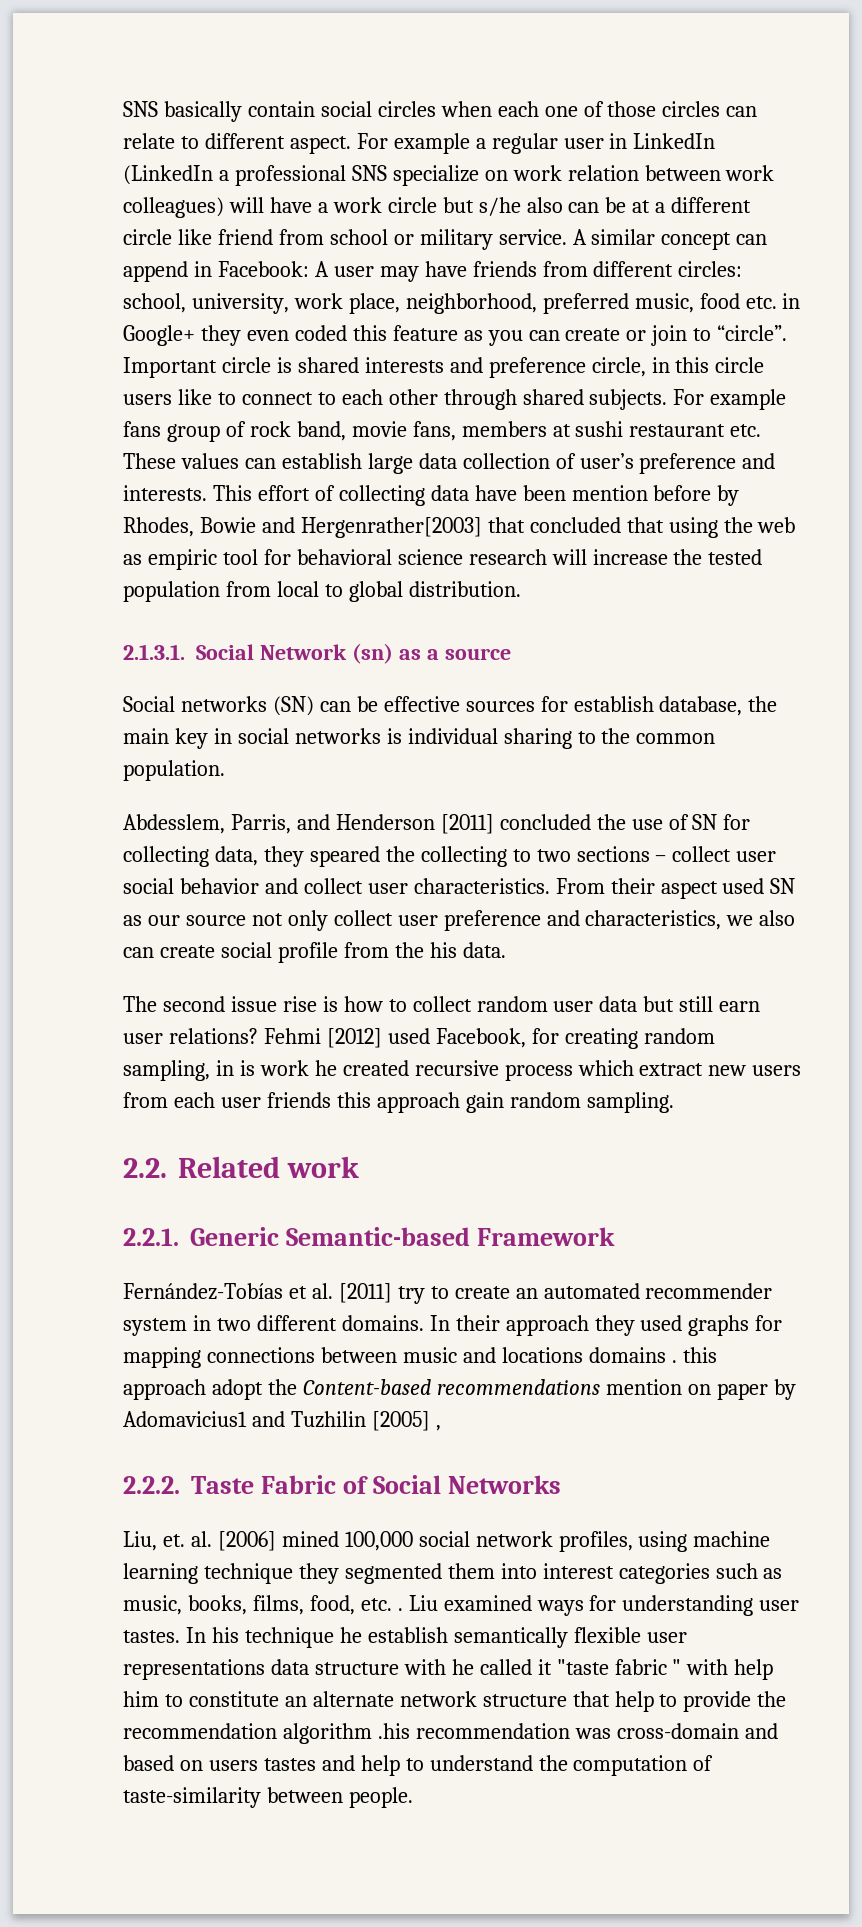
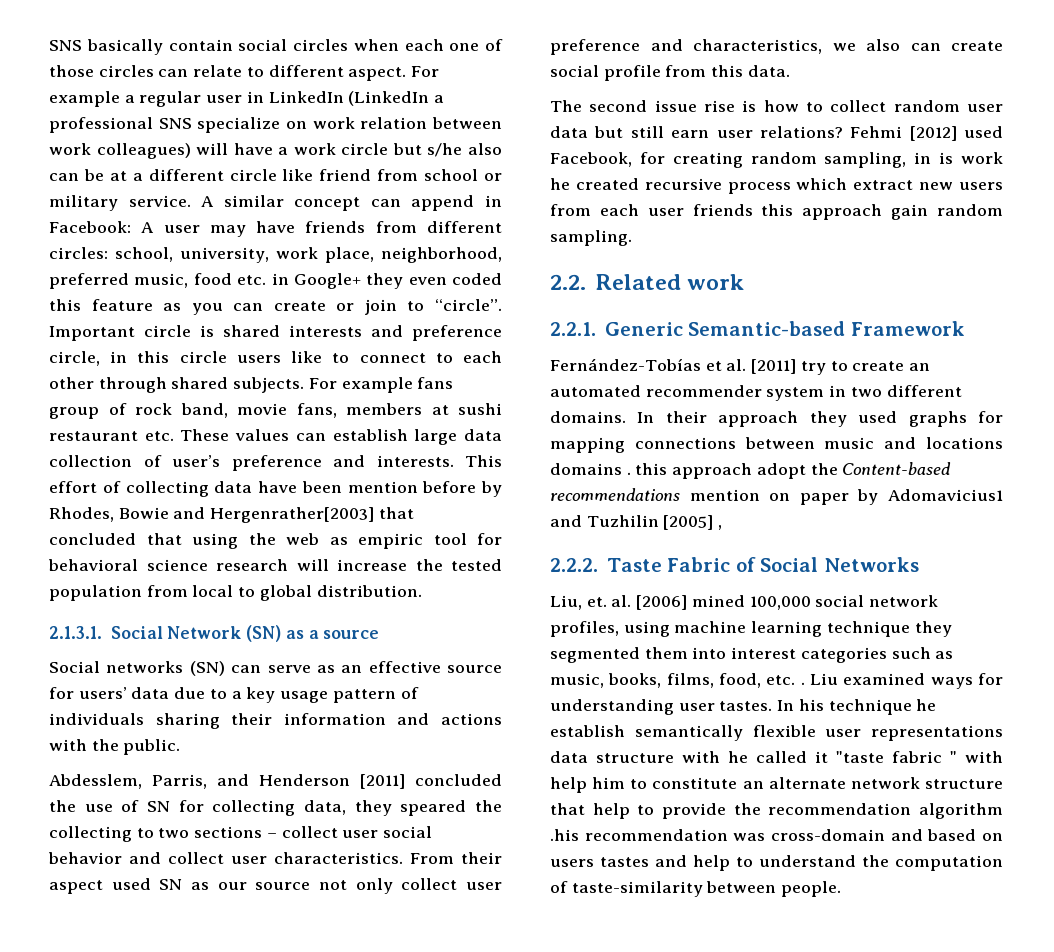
[351,643,393,664] (sn) -> [246,625,282,642] (SN)
[356,696,778,716] [123,728,716,749] [123,760,225,781] be effective sources for establish database, the main key in social networks is individual sharing to the common population. -> [267,661,502,673] [49,687,419,703] [49,713,502,729] [49,739,181,755] serve as an effective source for users’ data due to a key usage pattern of individuals sharing their information and actions with the public.
[394,942,457,958] the his -> [711,65,744,77] this

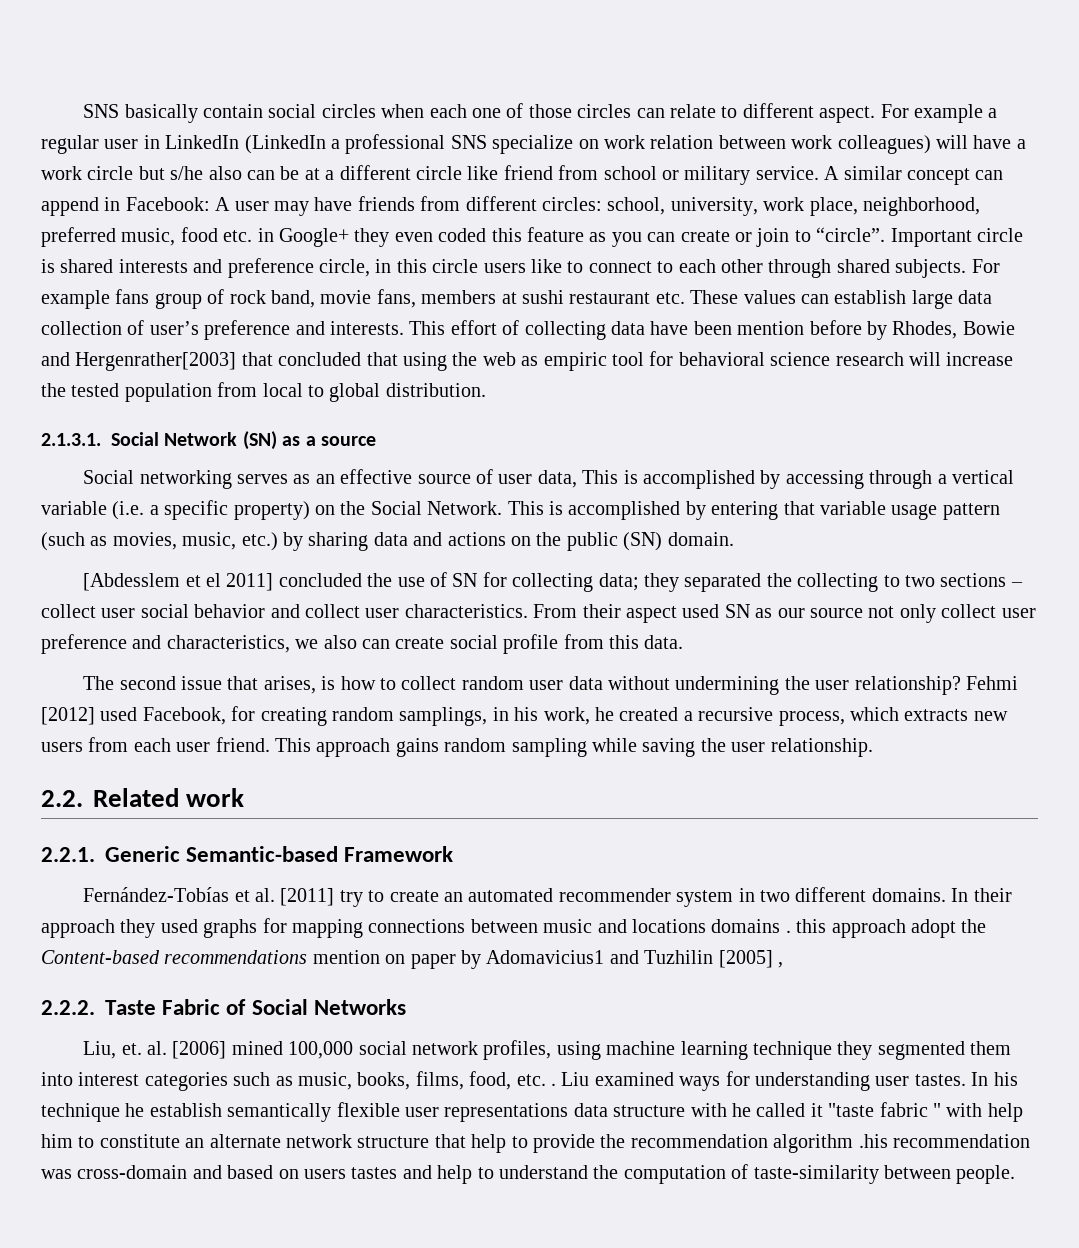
[106,661,502,676] [49,687,419,703] [49,713,502,729] [49,739,181,755] [49,774,405,789] networks (SN) can serve as an effective source for users’ data due to a key usage pattern of individuals sharing their information and actions with the public. // Abdesslem, Parris, and Henderson [2011] -> [139,469,1015,489] [41,500,1000,520] [41,532,734,551] [83,573,274,591] networking serves as an effective source of user data, This is accomplished by accessing through a vertical variable (i.e. a specific property) on the Social Network. This is accomplished by entering that variable usage pattern (such as movies, music, etc.) by sharing data and actions on the public (SN) domain. // [Abdesslem et el 2011]
[304,800,467,816] data, they speared -> [598,573,762,592] data; they separated
[704,100,735,112] rise -> [227,676,316,694] that arises,
[594,126,843,138] but still earn user relations? -> [608,676,961,695] without undermining the user relationship?
[824,152,1003,168] [550,178,914,194] sampling, in is work he created recursive process which extract -> [399,707,969,726] samplings, in his work, he created a recursive process, which extracts
[692,204,1003,220] [550,230,632,246] friends this approach gain random sampling. -> [215,737,873,757] friend. This approach gains random sampling while saving the user relationship.

